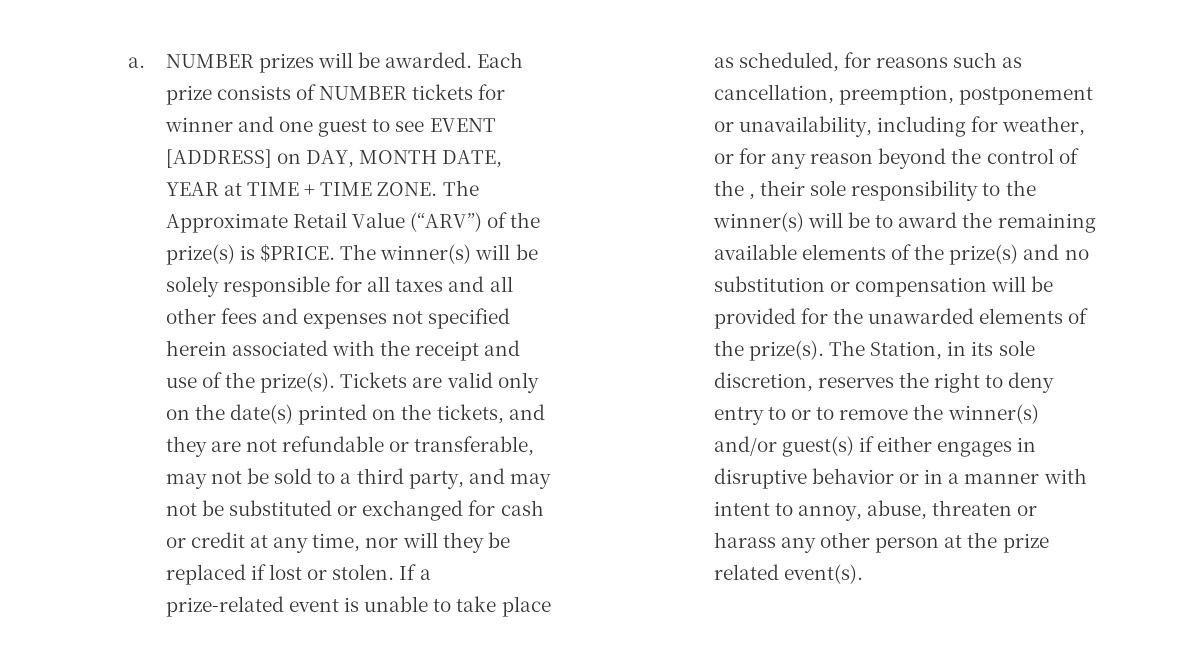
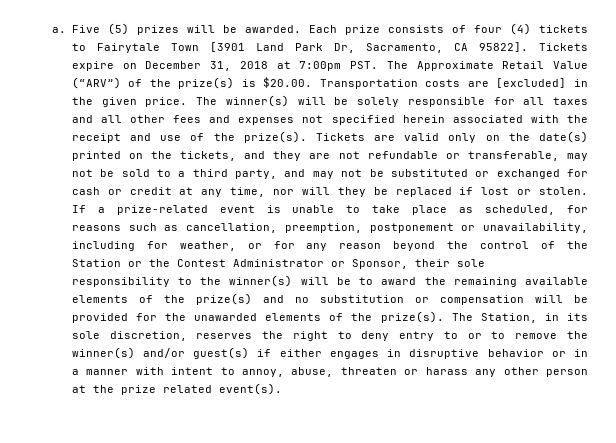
[165,54,254,68] NUMBER -> [71,23,129,35] Five (5)
[319,84,506,100] [164,116,496,137] [165,149,503,168] [165,182,438,196] NUMBER tickets for winner and one guest to see EVENT [ADDRESS] on DAY, MONTH DATE, YEAR at TIME + TIME ZONE. -> [473,23,589,35] [71,42,589,53] [71,61,379,71] four (4) tickets to Fairytale Town [3901 Land Park Dr, Sacramento, CA 95822]. Tickets expire on December 31, 2018 at 7:00pm PST.
[259,244,335,263] $PRICE. -> [263,77,589,89] [71,97,188,107] $20.00. Transportation costs are [excluded] in the given price.
[748,194,755,200] , -> [71,259,408,269] Station or the Contest Administrator or Sponsor,

